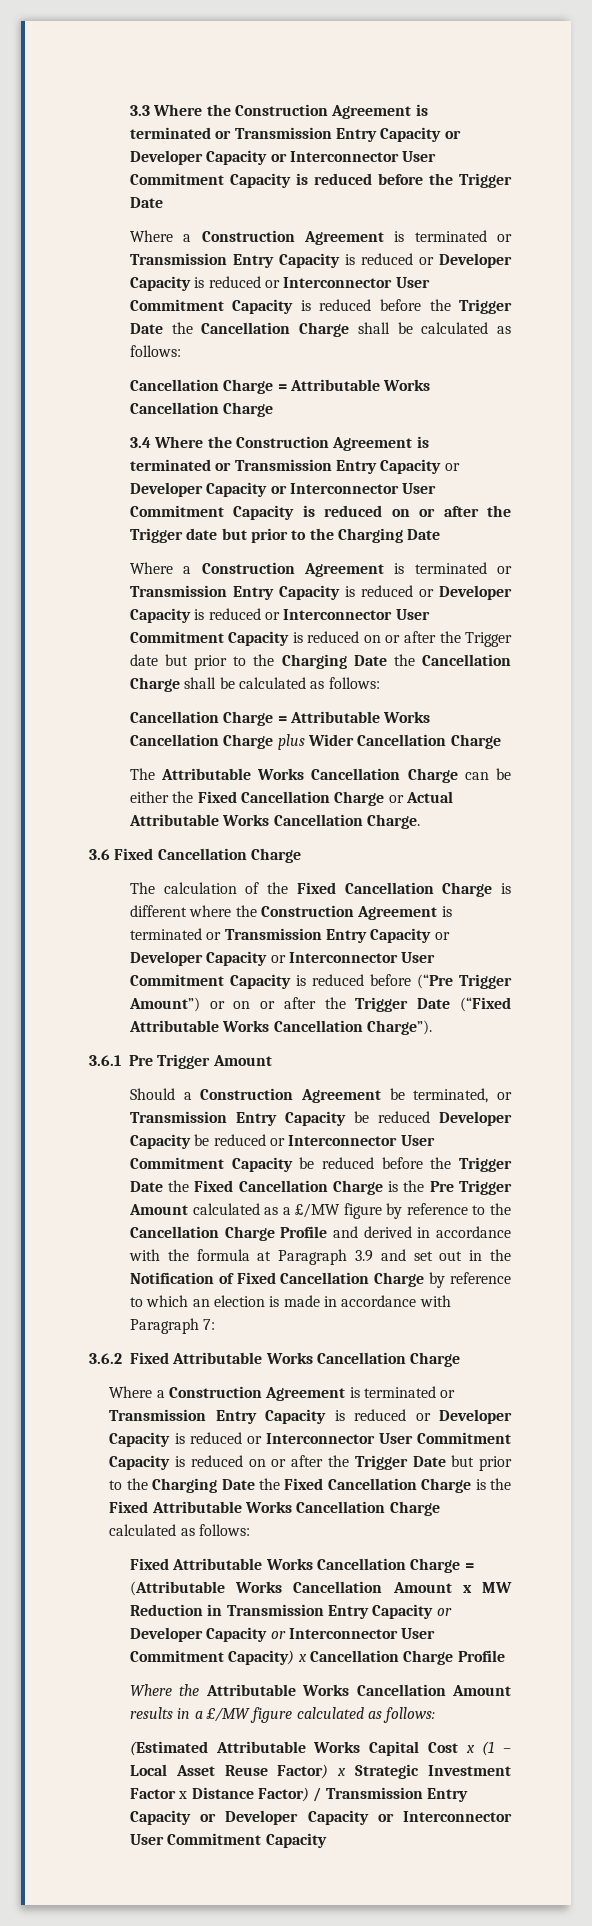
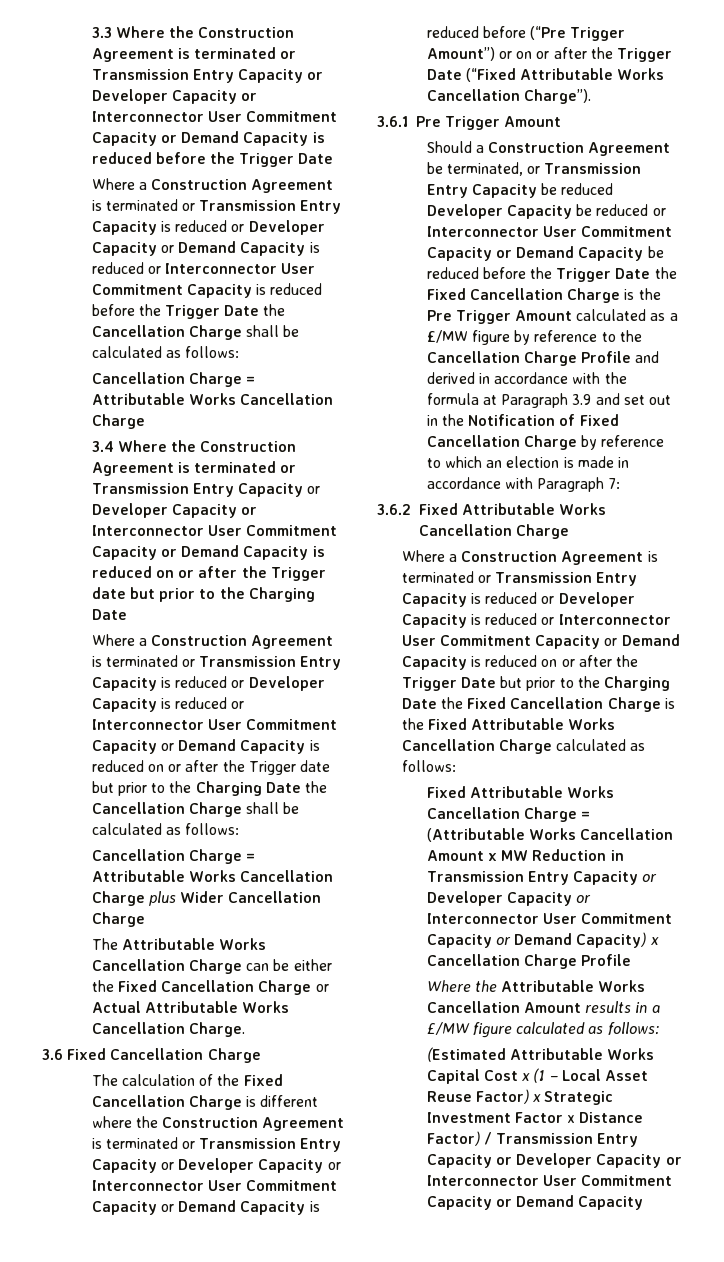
(291, 180) none -> [160,131,309,146] or Demand Capacity
(191, 283) none -> [160,241,306,256] or Demand Capacity
(295, 512) none -> [160,545,309,560] or Demand Capacity
(290, 638) none -> [160,739,306,754] or Demand Capacity
(291, 981) none -> [160,1200,306,1215] or Demand Capacity
(293, 1164) none -> [495,246,644,261] or Demand Capacity
(171, 1462) none -> [604,634,680,646] [401,656,467,670] or Demand Capacity
(224, 1656) none -> [426,933,573,948] Capacity or Demand
(327, 1840) none -> [495,1195,644,1210] or Demand Capacity

